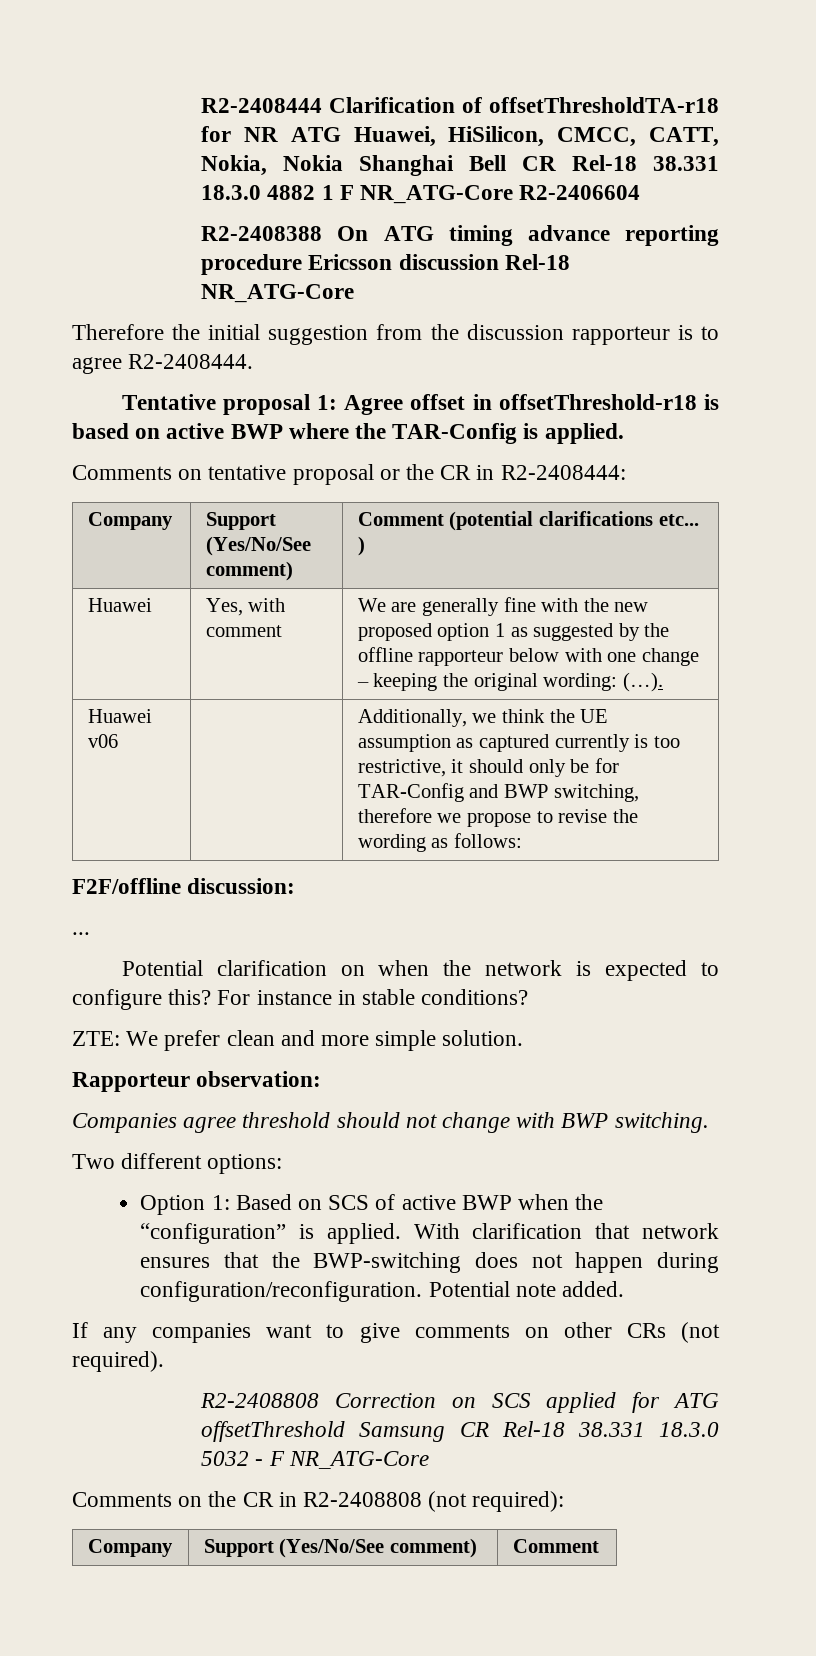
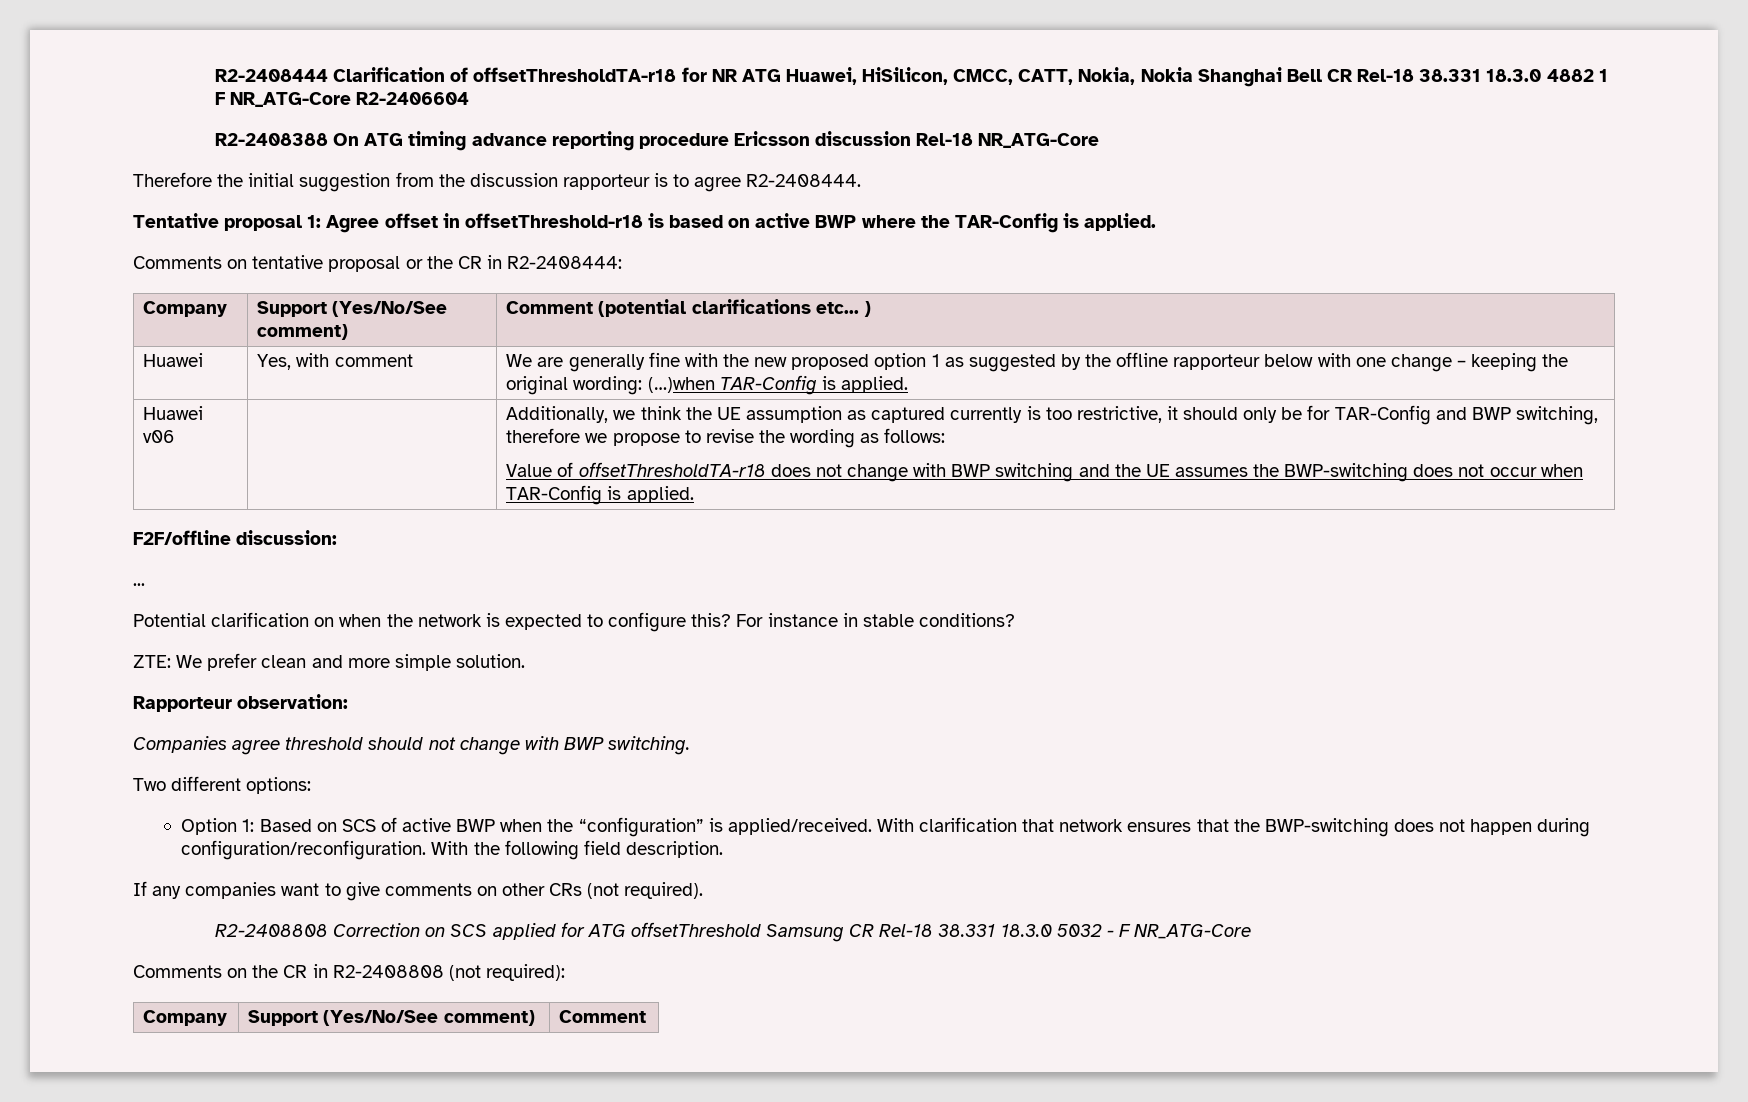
[622,672,663,692] (…). -> [647,375,909,395] (…)when TAR-Config is applied.
(522, 840) none -> [506,462,1583,482] [506,485,694,505] // Value of offsetThresholdTA-r18 does not change with BWP switching and the UE assumes the BWP-switching does not occur when TAR-Config is applied.
[326,1223,401,1244] applied. -> [727,818,872,835] applied/received.
[428,1281,625,1297] Potential note added. -> [431,840,723,860] With the following field description.

